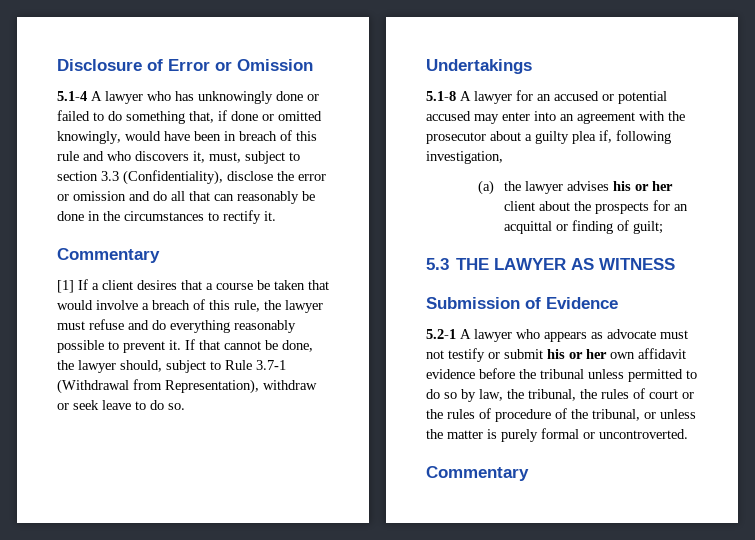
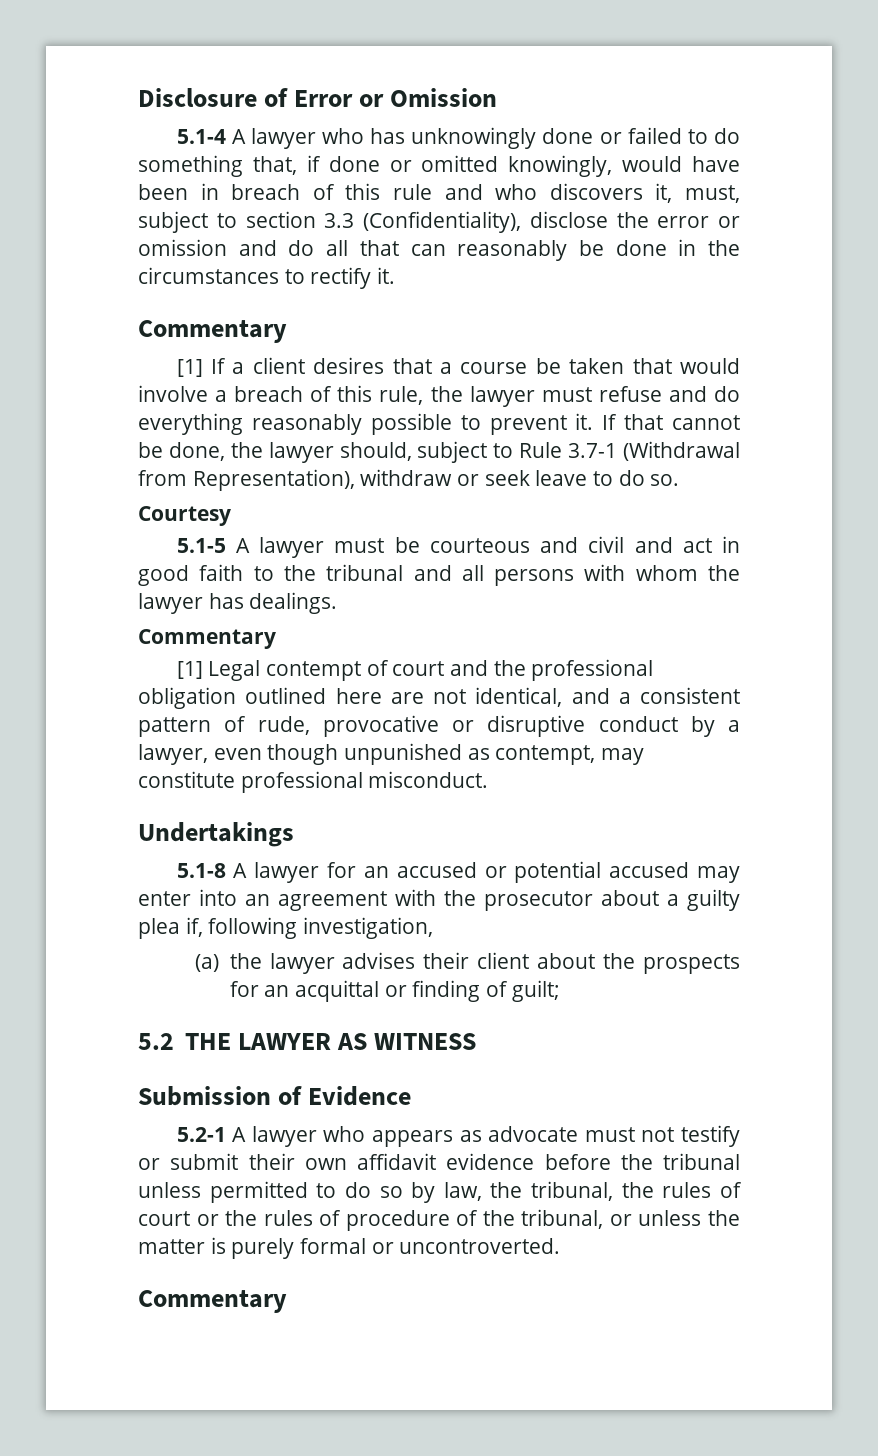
(185, 406) none -> [138,506,231,526] [176,536,740,558] [138,564,740,586] [138,592,338,614] [138,629,276,649] [176,659,654,681] [138,687,740,709] [138,715,740,737] [138,743,645,765] [138,771,489,793] // Courtesy // 5.1-5 A lawyer must be courteous and civil and act in good faith to the tribunal and all persons with whom the lawyer has dealings. // Commentary // [1] Legal contempt of court and the professional obligation outlined here are not identical, and a consistent pattern of rude, provocative or disruptive conduct by a lawyer, even though unpunished as contempt, may constitute professional misconduct.
[613,181,674,191] his or her -> [423,952,470,969] their
[426,258,449,270] 5.3 -> [138,1033,174,1050] 5.2
[547,349,607,359] his or her -> [248,1153,295,1170] their

